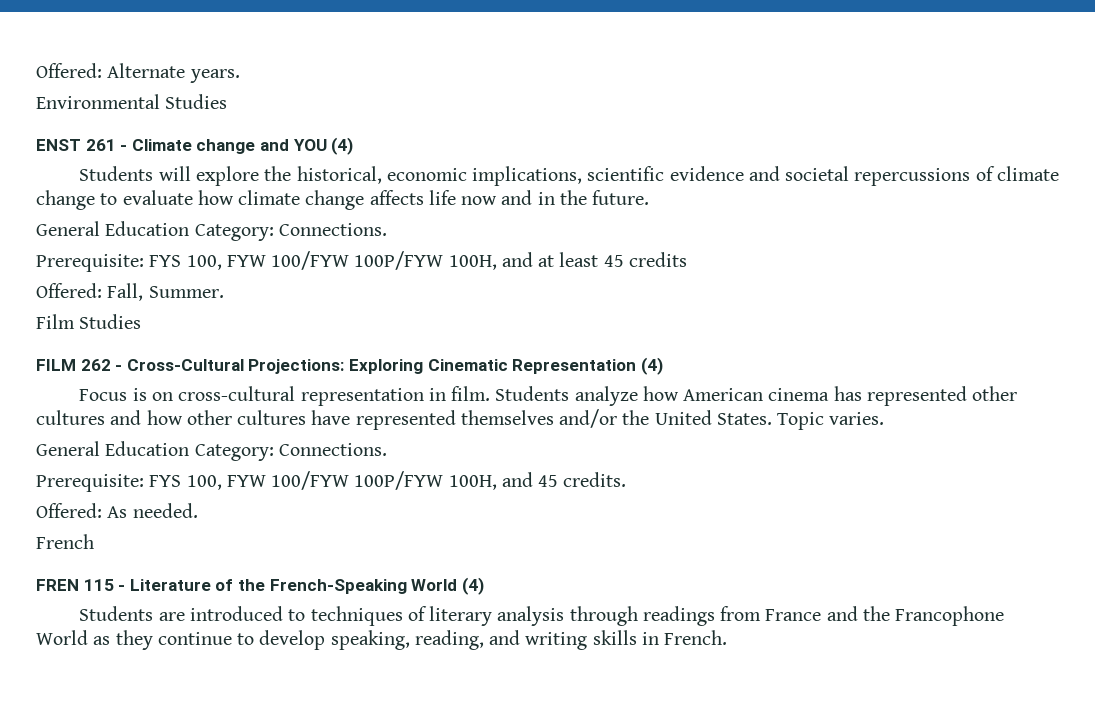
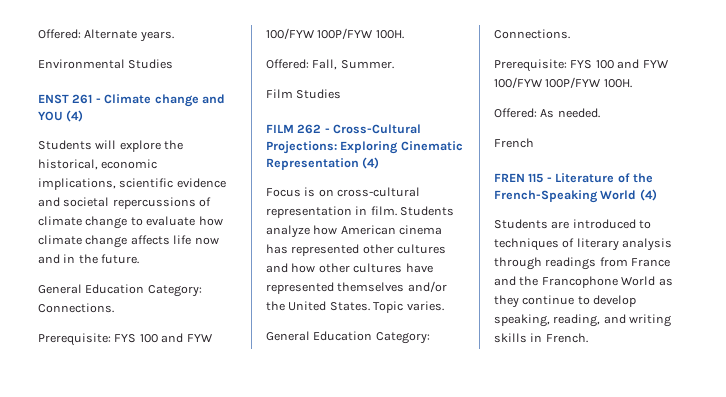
[186,251,687,270] 100, FYW 100/FYW 100P/FYW 100H, and at least 45 credits -> [139,333,212,343] [266,28,404,39] 100 and FYW 100/FYW 100P/FYW 100H.
[186,471,627,490] 100, FYW 100/FYW 100P/FYW 100H, and 45 credits. -> [595,59,668,69] [494,77,632,88] 100 and FYW 100/FYW 100P/FYW 100H.

